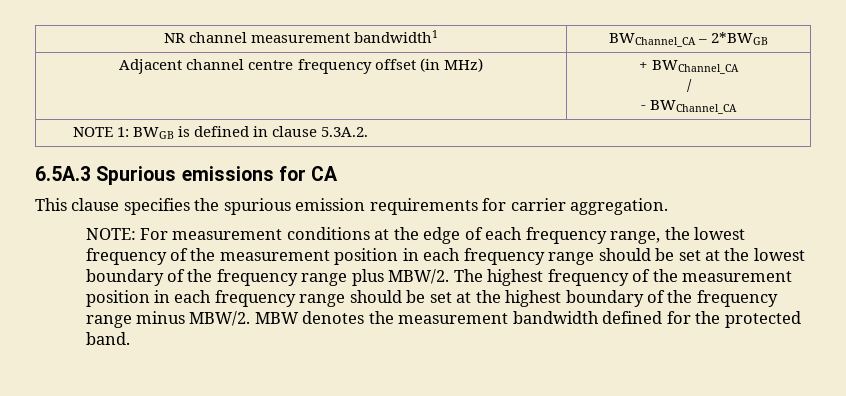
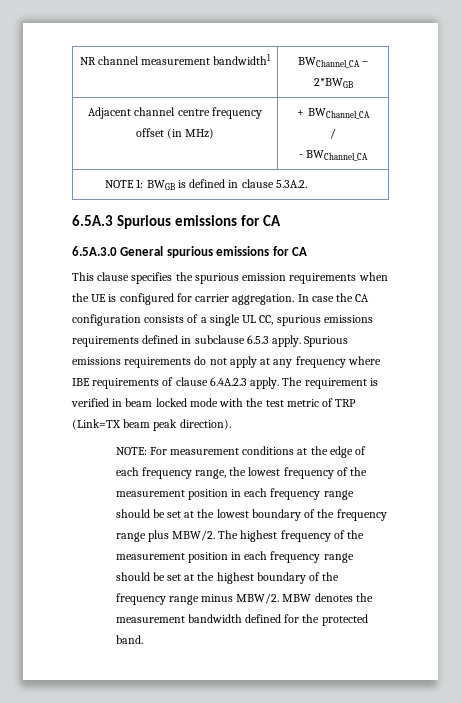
(339, 173) none -> [72,246,307,258] // 6.5A.3.0 General spurious emissions for CA
[482,198,669,215] for carrier aggregation. -> [358,272,388,281] [72,293,370,305] [72,314,373,326] [72,335,349,347] [72,356,381,368] [72,377,378,389] [71,398,357,407] [72,419,231,431] when the UE is configured for carrier aggregation. In case the CA configuration consists of a single UL CC, spurious emissions requirements defined in subclause 6.5.3 apply. Spurious emissions requirements do not apply at any frequency where IBE requirements of clause 6.4A.2.3 apply. The requirement is verified in beam locked mode with the test metric of TRP (Link=TX beam peak direction).

